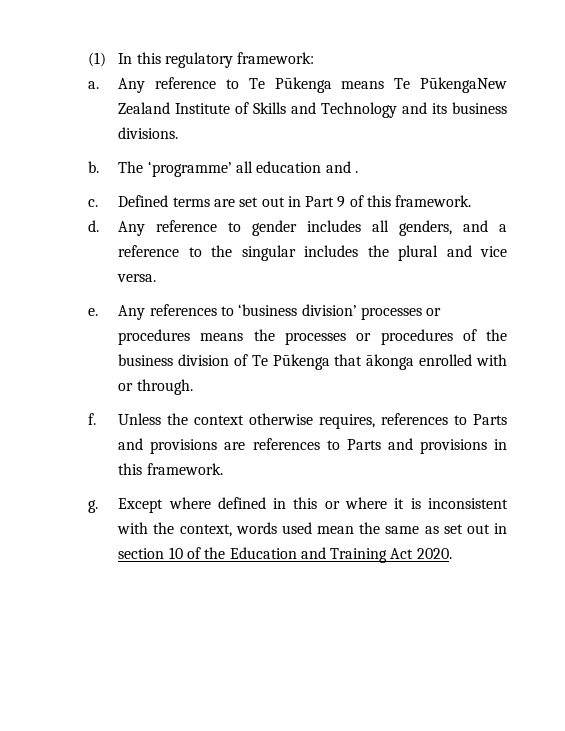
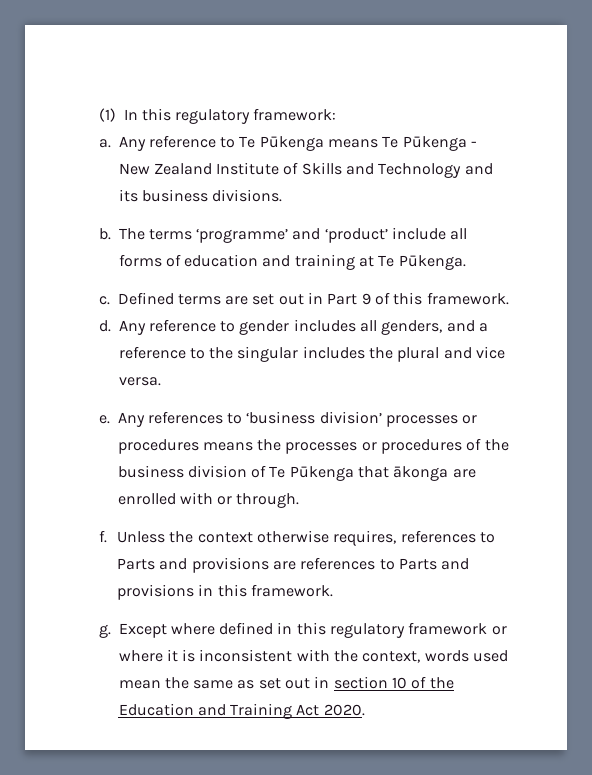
[419,77,507,93] PūkengaNew -> [402,136,478,151] [118,163,150,175] Pūkenga - New
[147,161,358,177] ‘programme’ all education and . -> [148,227,468,243] [118,254,466,270] terms ‘programme’ and ‘product’ include all forms of education and training at Te Pūkenga.
(415, 362) none -> [452,469,476,478] are
(318, 503) none -> [330,622,488,638] regulatory framework

